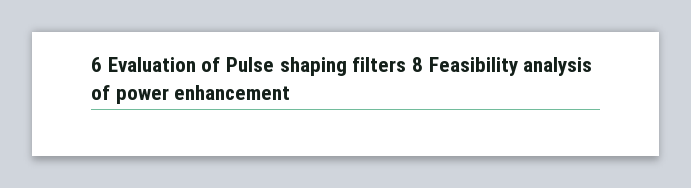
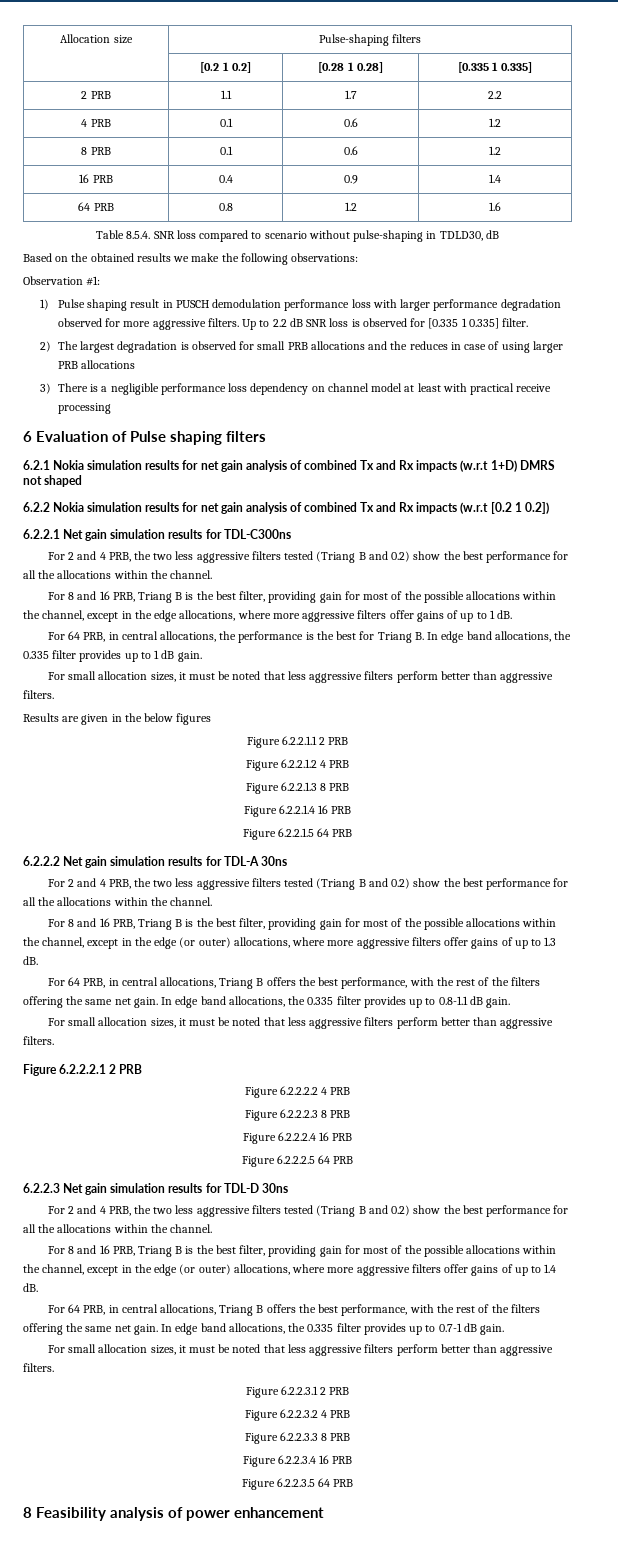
(91, 64) none -> [60,34,133,44] [318,34,422,46] [200,62,251,73] [318,62,383,73] [457,62,533,73] [81,91,111,99] [220,90,232,99] [344,90,357,99] [488,91,502,99] [81,119,111,127] [219,118,233,127] [343,118,358,127] [489,118,501,127] [81,147,111,155] [219,146,233,155] [343,146,358,155] [489,146,501,155] [79,174,113,183] [218,175,233,183] [343,175,358,184] [489,174,501,183] [78,202,114,211] [218,203,233,211] [344,202,357,211] [489,202,501,211] [96,230,499,242] [23,253,359,265] [23,276,101,286] [40,299,561,311] [57,318,529,330] [40,341,563,353] [57,360,136,369] [40,383,552,395] [57,403,111,414] Allocation size | Pulse-shaping filters // | [0.2 1 0.2] | [0.28 1 0.28] | [0.335 1 0.335] // 2 PRB | 1.1 | 1.7 | 2.2 // 4 PRB | 0.1 | 0.6 | 1.2 // 8 PRB | 0.1 | 0.6 | 1.2 // 16 PRB | 0.4 | 0.9 | 1.4 // 64 PRB | 0.8 | 1.2 | 1.6 // Table 8.5.4. SNR loss compared to scenario without pulse-shaping in TDLD30, dB // Based on the obtained results we make the following observations: // Observation #1: // 1) Pulse shaping result in PUSCH demodulation performance loss with larger performance degradation observed for more aggressive filters. Up to 2.2 dB SNR loss is observed for [0.335 1 0.335] filter. // 2) The largest degradation is observed for small PRB allocations and the reduces in case of using larger PRB allocations // 3) There is a negligible performance loss dependency on channel model at least with practical receive processing //
(407, 64) none -> [23,460,555,472] [23,475,83,487] [23,502,549,514] [23,529,291,541] [47,551,569,563] [23,570,213,579] [47,591,557,603] [23,610,513,622] [47,631,572,643] [23,650,202,662] [47,671,554,683] [23,690,54,699] [23,713,212,725] [246,736,349,748] [245,759,350,771] [245,782,350,794] [243,805,352,817] [242,828,353,840] [23,856,287,868] [47,878,569,890] [23,897,213,906] [47,918,557,930] [23,937,557,949] [23,956,38,965] [47,977,540,989] [23,996,511,1008] [47,1017,554,1029] [23,1036,54,1045] [23,1064,143,1076] [244,1086,351,1098] [244,1109,351,1121] [242,1132,353,1144] [241,1155,354,1167] [23,1183,288,1195] [47,1205,569,1217] [23,1224,213,1233] [47,1245,557,1257] [23,1264,557,1276] [23,1283,38,1292] [47,1304,540,1316] [23,1323,505,1335] [47,1344,554,1356] [23,1363,54,1372] [245,1386,350,1398] [244,1409,351,1421] [244,1432,351,1444] [242,1455,353,1467] [241,1478,354,1490] // 6.2.1 Nokia simulation results for net gain analysis of combined Tx and Rx impacts (w.r.t 1+D) DMRS not shaped // 6.2.2 Nokia simulation results for net gain analysis of combined Tx and Rx impacts (w.r.t [0.2 1 0.2]) // 6.2.2.1 Net gain simulation results for TDL-C300ns // For 2 and 4 PRB, the two less aggressive filters tested (Triang B and 0.2) show the best performance for all the allocations within the channel. // For 8 and 16 PRB, Triang B is the best filter, providing gain for most of the possible allocations within the channel, except in the edge allocations, where more aggressive filters offer gains of up to 1 dB. // For 64 PRB, in central allocations, the performance is the best for Triang B. In edge band allocations, the 0.335 filter provides up to 1 dB gain. // For small allocation sizes, it must be noted that less aggressive filters perform better than aggressive filters. // Results are given in the below figures // Figure 6.2.2.1.1 2 PRB // Figure 6.2.2.1.2 4 PRB // Figure 6.2.2.1.3 8 PRB // Figure 6.2.2.1.4 16 PRB // Figure 6.2.2.1.5 64 PRB // 6.2.2.2 Net gain simulation results for TDL-A 30ns // For 2 and 4 PRB, the two less aggressive filters tested (Triang B and 0.2) show the best performance for all the allocations within the channel. // For 8 and 16 PRB, Triang B is the best filter, providing gain for most of the possible allocations within the channel, except in the edge (or outer) allocations, where more aggressive filters offer gains of up to 1.3 dB. // For 64 PRB, in central allocations, Triang B offers the best performance, with the rest of the filters offering the same net gain. In edge band allocations, the 0.335 filter provides up to 0.8-1.1 dB gain. // For small allocation sizes, it must be noted that less aggressive filters perform better than aggressive filters. // Figure 6.2.2.2.1 2 PRB // Figure 6.2.2.2.2 4 PRB // Figure 6.2.2.2.3 8 PRB // Figure 6.2.2.2.4 16 PRB // Figure 6.2.2.2.5 64 PRB // 6.2.2.3 Net gain simulation results for TDL-D 30ns // For 2 and 4 PRB, the two less aggressive filters tested (Triang B and 0.2) show the best performance for all the allocations within the channel. // For 8 and 16 PRB, Triang B is the best filter, providing gain for most of the possible allocations within the channel, except in the edge (or outer) allocations, where more aggressive filters offer gains of up to 1.4 dB. // For 64 PRB, in central allocations, Triang B offers the best performance, with the rest of the filters offering the same net gain. In edge band allocations, the 0.335 filter provides up to 0.7-1 dB gain. // For small allocation sizes, it must be noted that less aggressive filters perform better than aggressive filters. // Figure 6.2.2.3.1 2 PRB // Figure 6.2.2.3.2 4 PRB // Figure 6.2.2.3.3 8 PRB // Figure 6.2.2.3.4 16 PRB // Figure 6.2.2.3.5 64 PRB //

